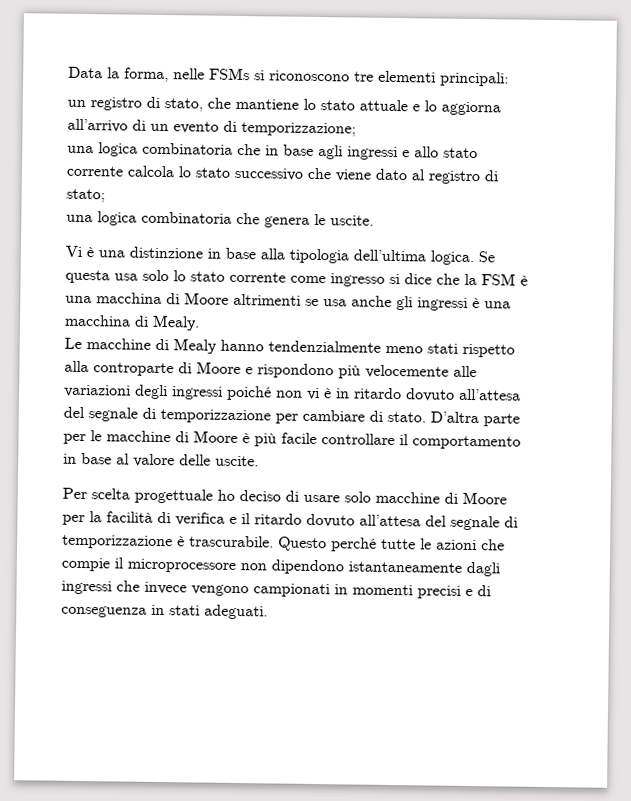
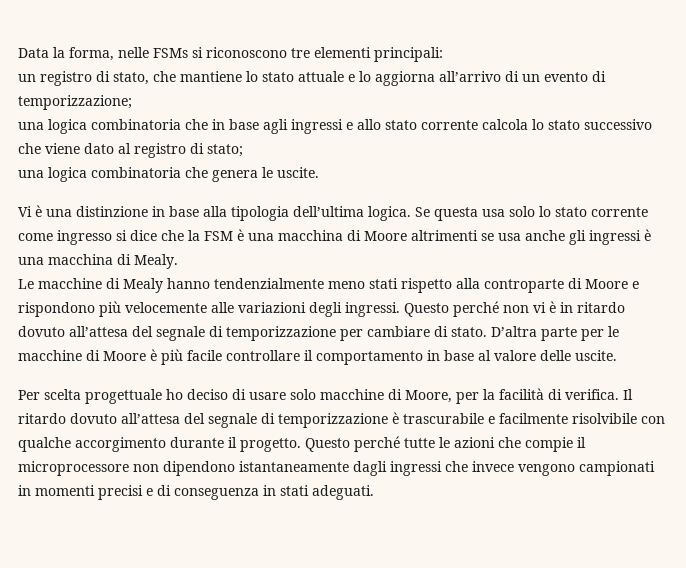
[172,385,272,401] ingressi poiché -> [345,301,499,317] ingressi. Questo perché
[462,491,507,505] Moore -> [405,390,452,403] Moore,
[175,512,251,526] verifica e il -> [565,389,633,400] verifica. Il
[189,535,274,548] trascurabile. -> [403,413,665,424] [18,437,301,452] trascurabile e facilmente risolvibile con qualche accorgimento durante il progetto.

